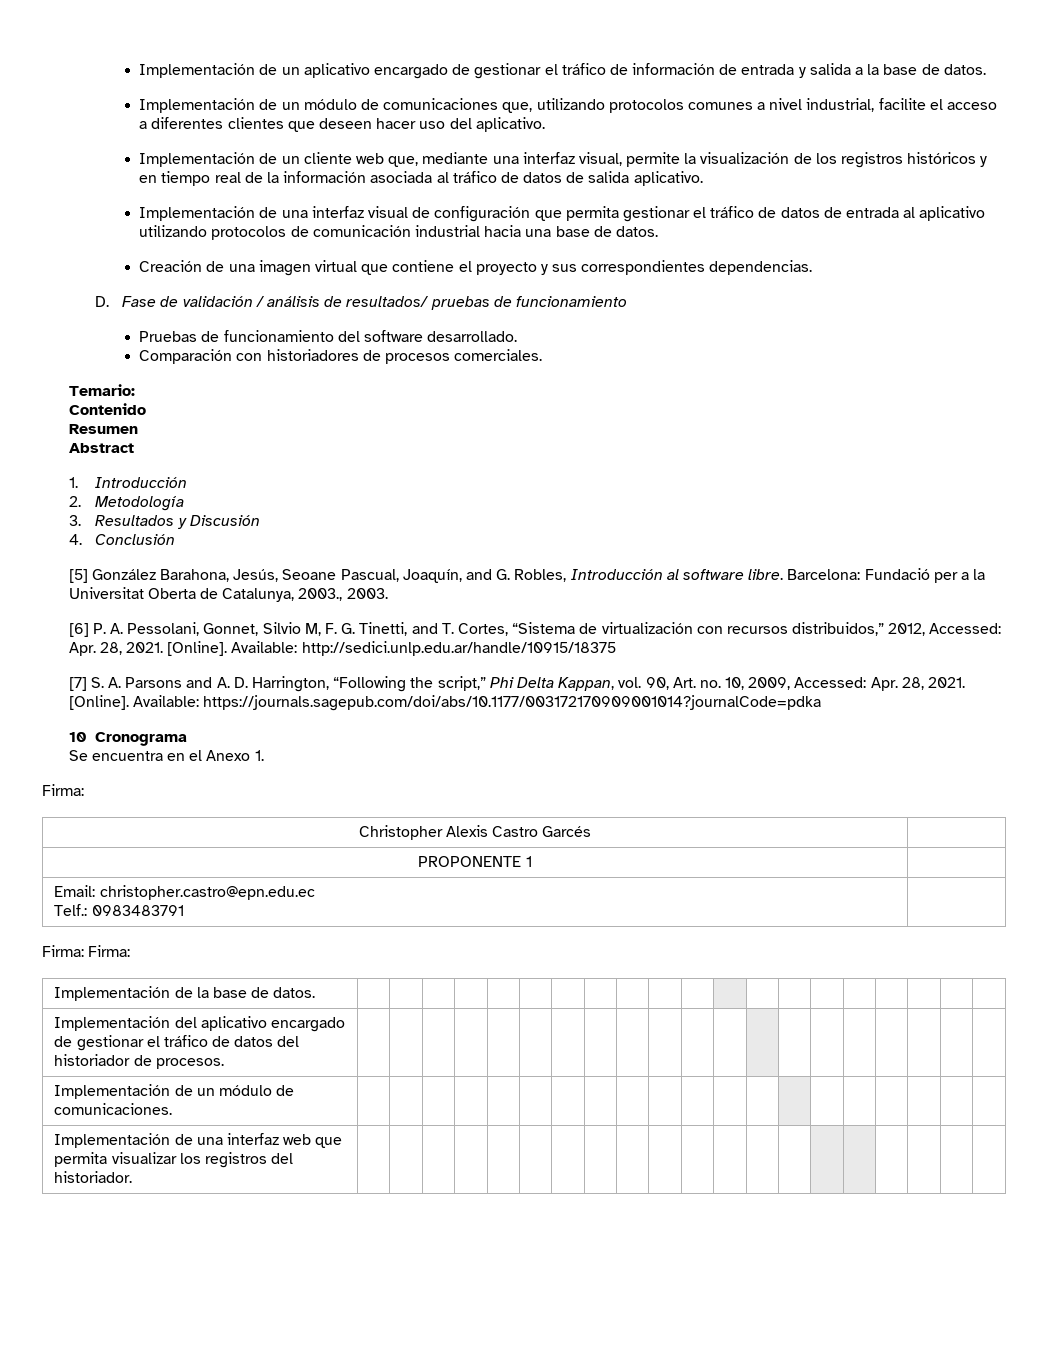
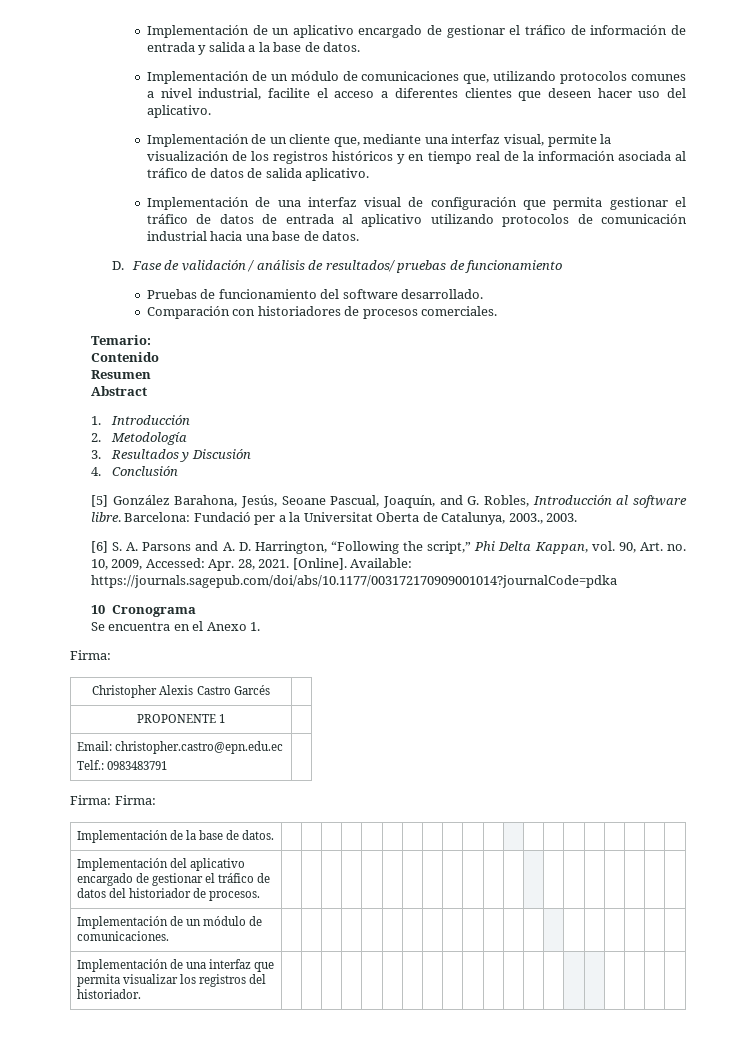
[356,153,385,164] web -> (331, 139) none
[139,260,813,276] // Creación de una imagen virtual que contiene el proyecto y sus correspondientes dependencias. -> (360, 236) none
[92,622,1002,636] [68,641,616,656] [68,677,87,691] P. A. Pessolani, Gonnet, Silvio M, F. G. Tinetti, and T. Cortes, “Sistema de virtualización con recursos distribuidos,” 2012, Accessed: Apr. 28, 2021. [Online]. Available: http://sedici.unlp.edu.ar/handle/10915/18375 // [7] -> (108, 547) none
[283,1134,312,1145] web -> (252, 964) none

